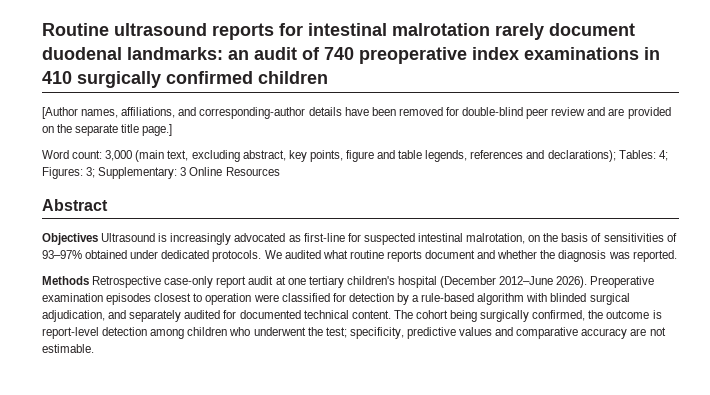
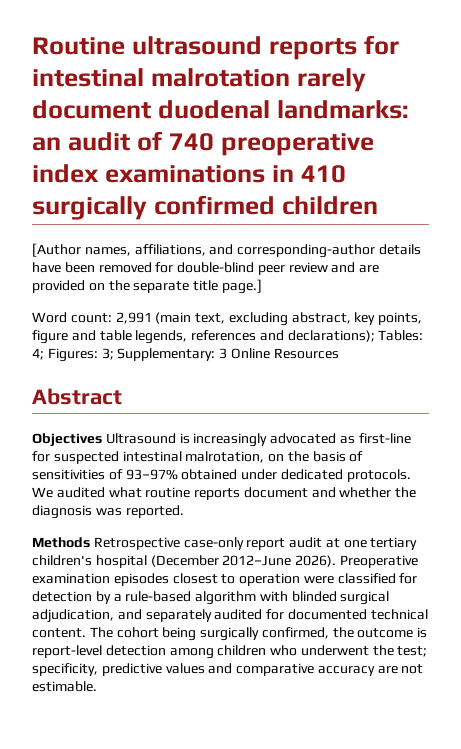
[105,150,133,161] 3,000 -> [115,312,152,324] 2,991

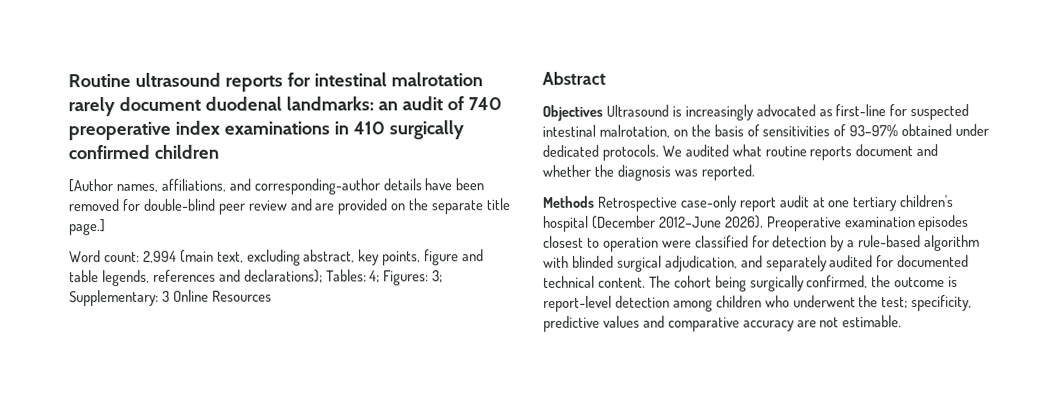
[115,312,152,324] 2,991 -> [142,250,177,263] 2,994

